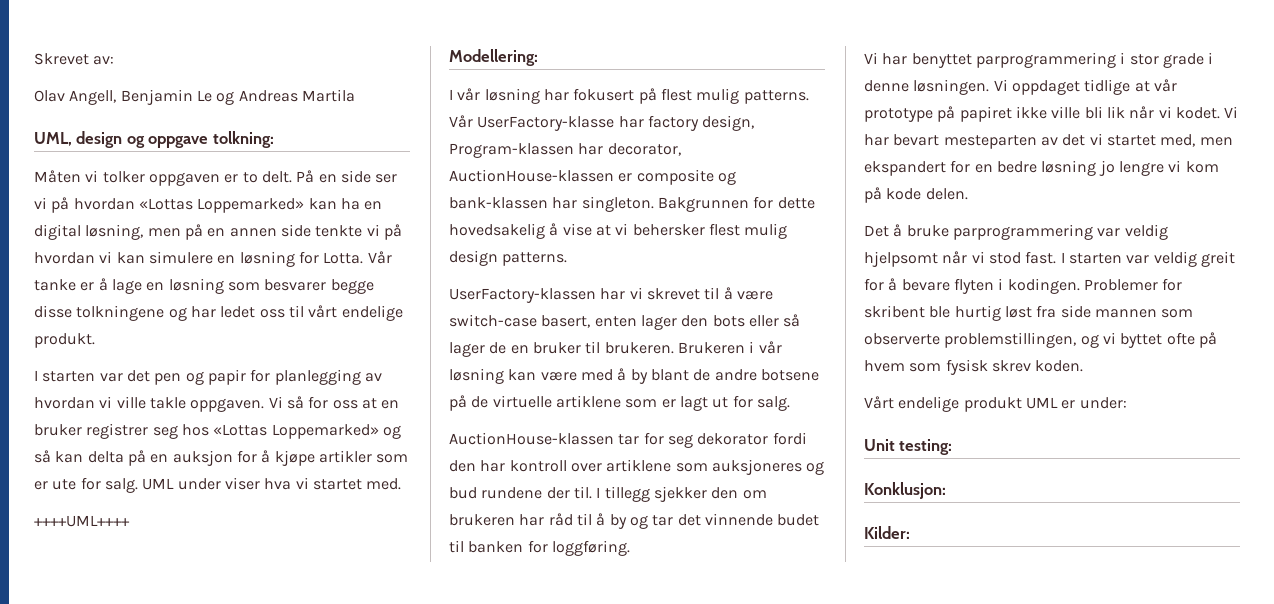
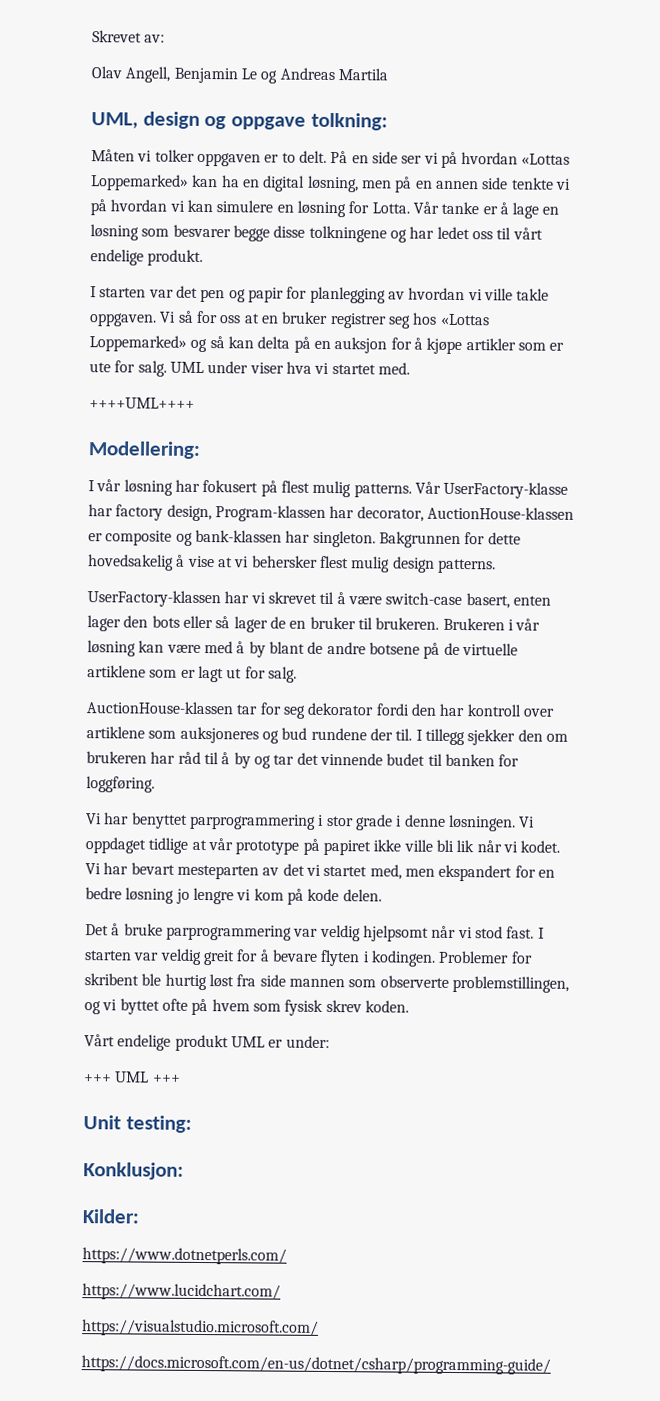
(1127, 403) none -> [83,1071,181,1083] // +++ UML +++
(910, 532) none -> [82,1247,287,1265] [82,1283,281,1301] [82,1319,319,1337] [81,1355,551,1375] // https://www.dotnetperls.com/ // https://www.lucidchart.com/ // https://visualstudio.microsoft.com/ // https://docs.microsoft.com/en-us/dotnet/csharp/programming-guide/

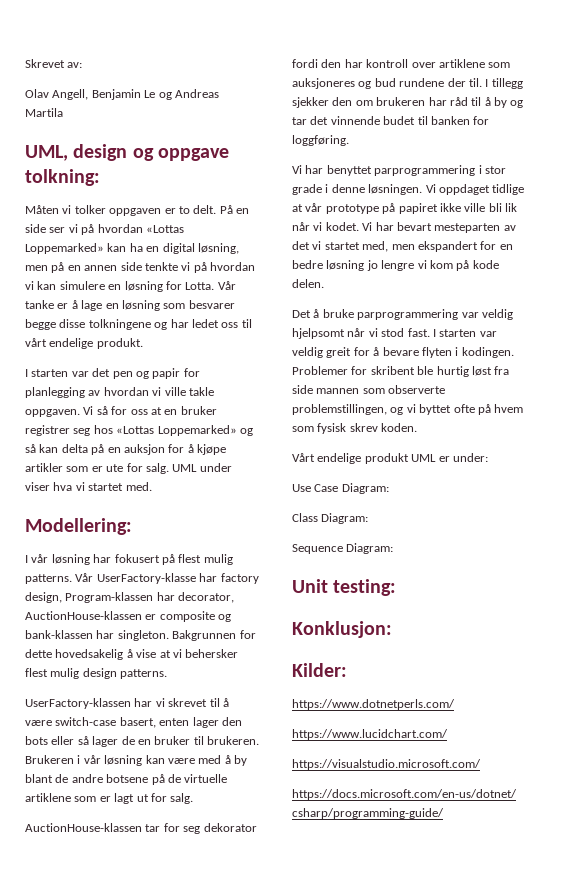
[89,397,195,409] // ++++UML++++ -> (152, 486) none
[83,1071,181,1083] +++ UML +++ -> [292,483,389,494] [292,513,369,524] [292,543,394,554] Use Case Diagram: // Class Diagram: // Sequence Diagram:

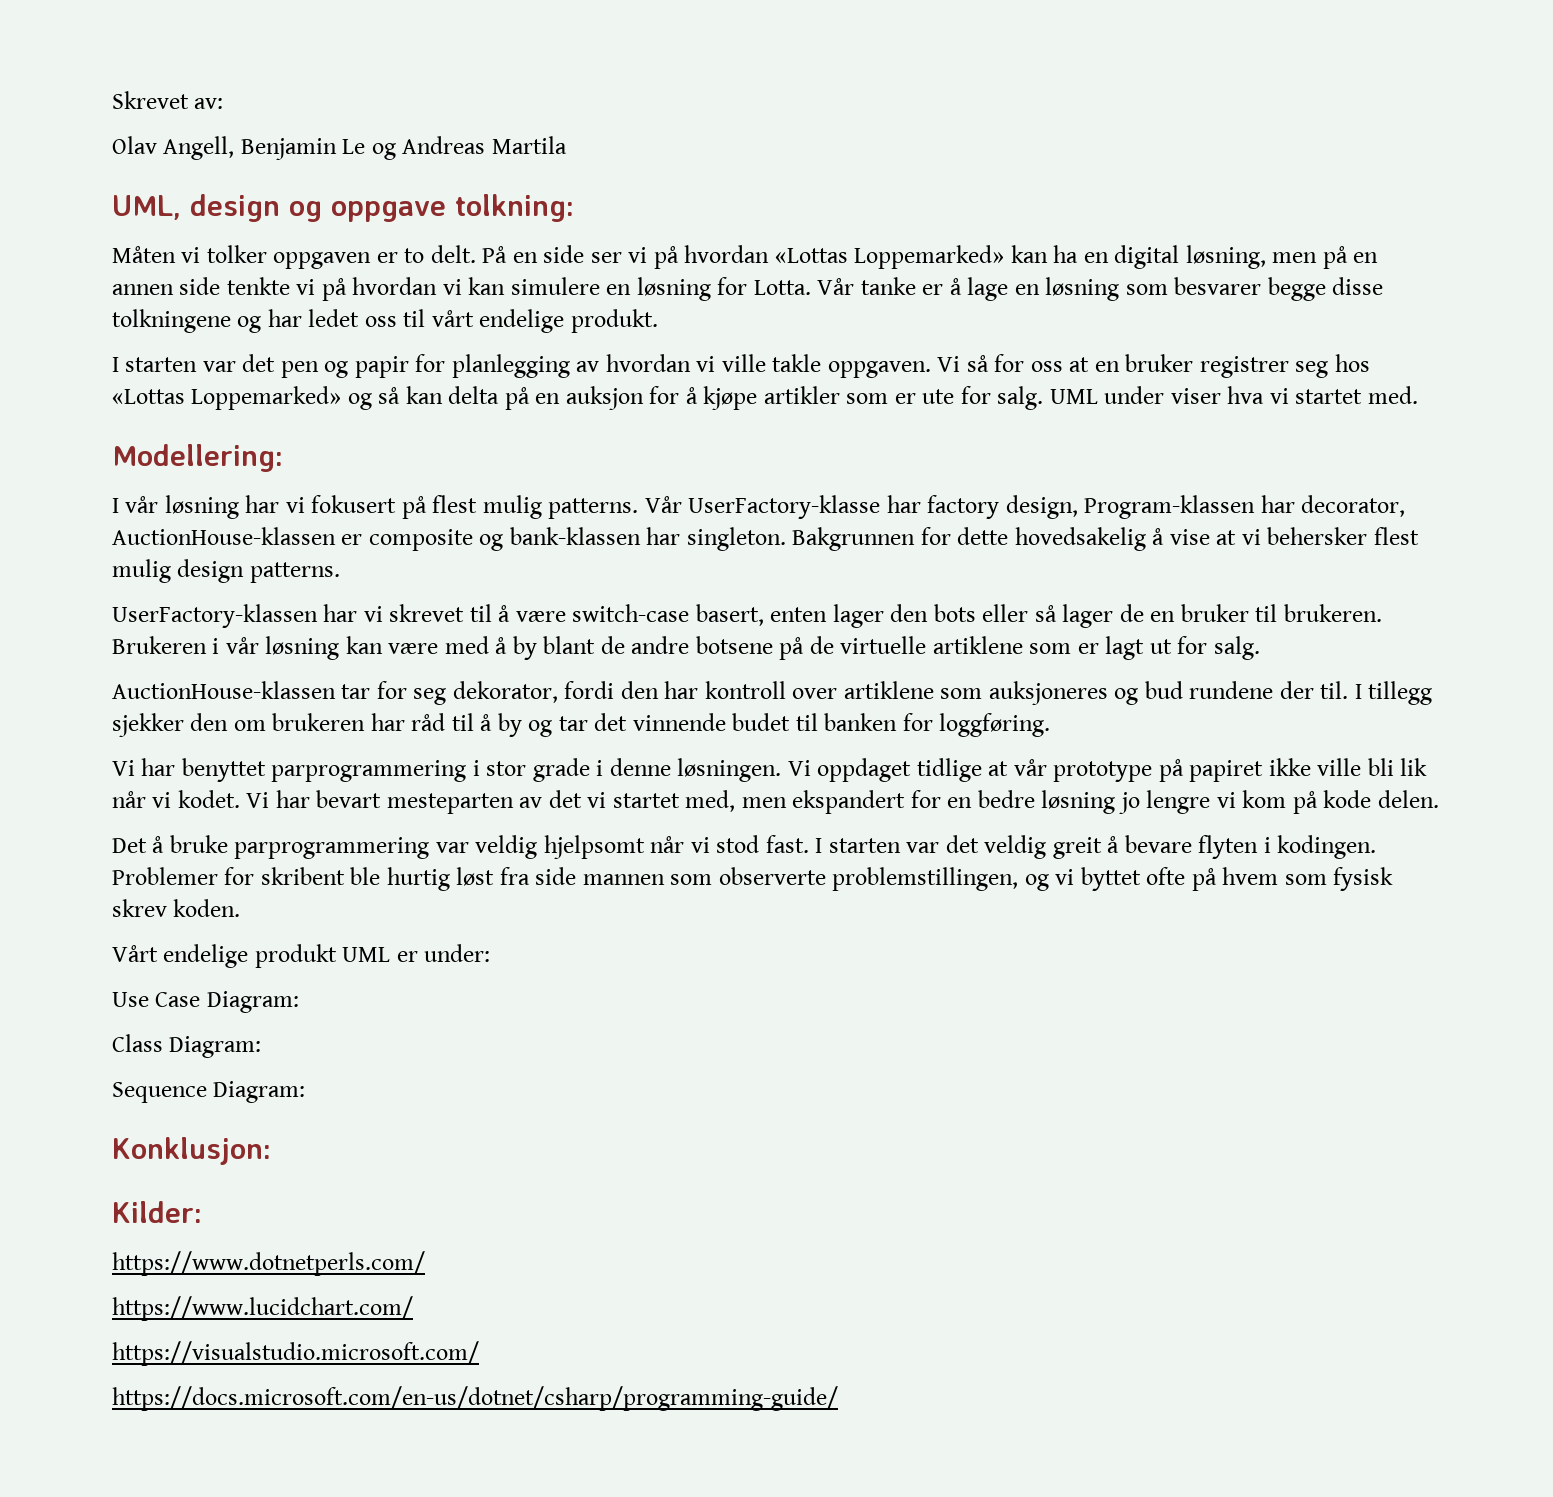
(112, 558) none -> [285,497,305,513] vi
[203,823,257,832] dekorator -> [452,681,558,703] dekorator,
(497, 334) none -> [945,835,979,853] det
[353,347,370,356] for -> (1102, 848) none
[292,579,397,596] // Unit testing: -> (306, 1092) none

